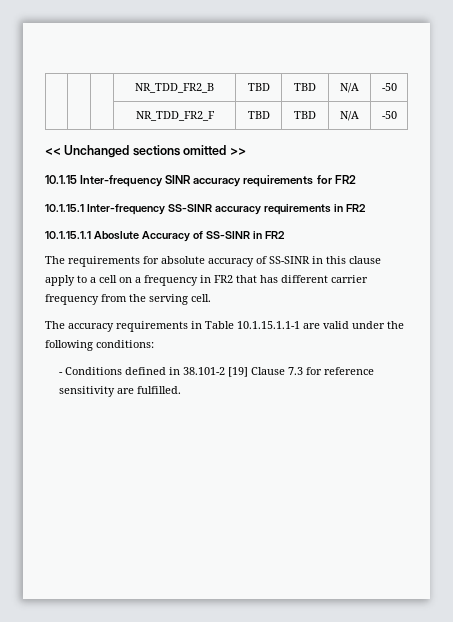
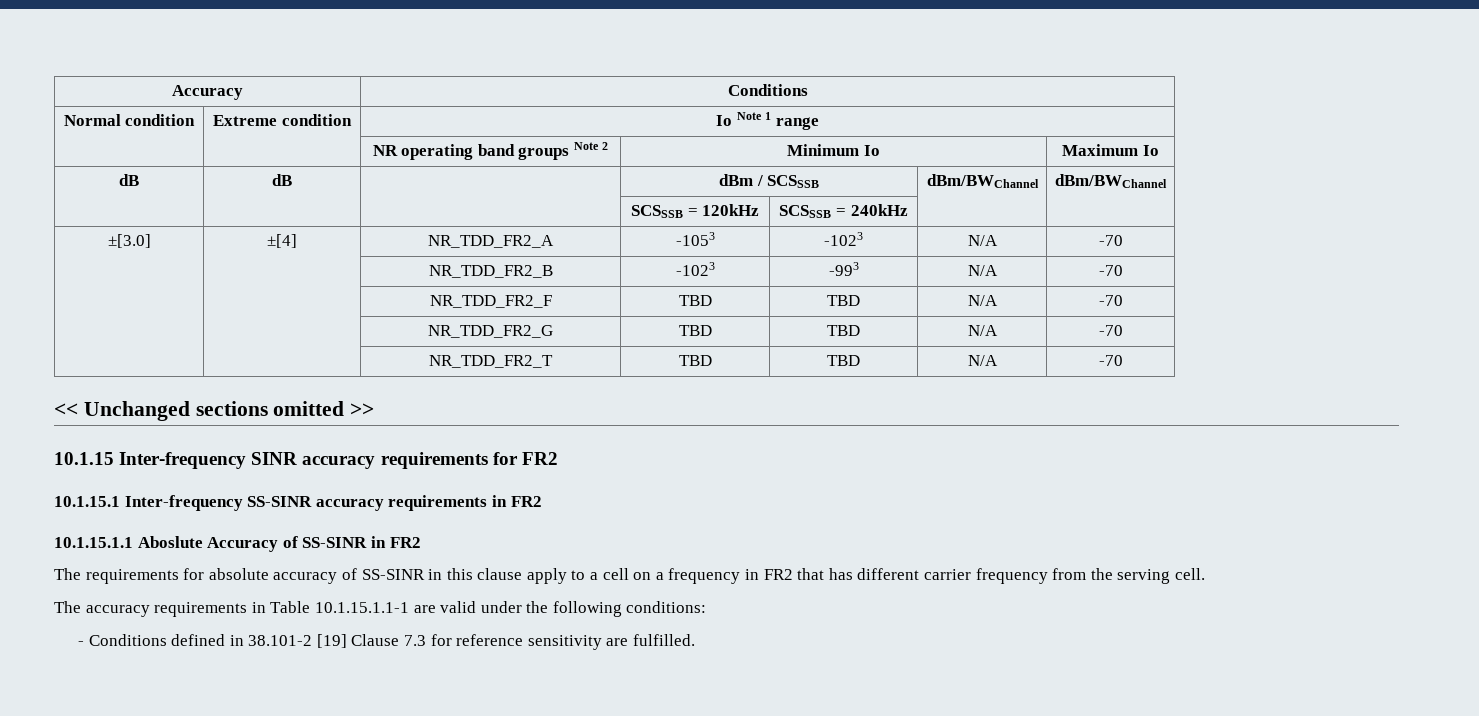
(135, 88) | -> [172,85,243,100] [727,84,808,96] [63,114,196,126] [213,114,352,126] [716,112,819,130] [372,142,609,160] [787,144,880,156] [1062,144,1159,156] [119,174,139,186] [272,174,292,186] [718,174,820,188] [926,174,1039,188] [1055,174,1167,188] [630,204,760,218] [779,204,908,218] [107,234,151,248] [267,234,297,248] [428,235,554,248] [675,232,715,246] [824,232,863,246] [967,235,998,246] [1098,235,1123,246] Accuracy | Conditions // Normal condition | Extreme condition | Io Note 1 range // | | NR operating band groups Note 2 | Minimum Io | Maximum Io // dB | dB | | dBm / SCSSSB | dBm/BWChannel | dBm/BWChannel // | | | SCSSSB = 120kHz | SCSSSB = 240kHz | | // ±[3.0] | ±[4] | NR_TDD_FR2_A | -1053 | -1023 | N/A | -70 //
[247,83,270,91] [294,83,316,91] [340,83,359,93] [381,83,397,91] TBD | TBD | N/A | -50 // | -> [675,262,715,276] [828,262,859,276] [967,265,998,276] [1098,265,1123,276] -1023 | -993 | N/A | -70 //
[381,111,397,119] -50 -> [1098,295,1123,306] [428,325,553,338] [678,325,712,336] [827,325,860,336] [967,325,998,336] [1098,325,1123,336] [429,355,553,368] [678,355,712,366] [827,355,860,366] [967,355,998,366] [1098,355,1123,366] -70 // | | NR_TDD_FR2_G | TBD | TBD | N/A | -70 // | | NR_TDD_FR2_T | TBD | TBD | N/A | -70

